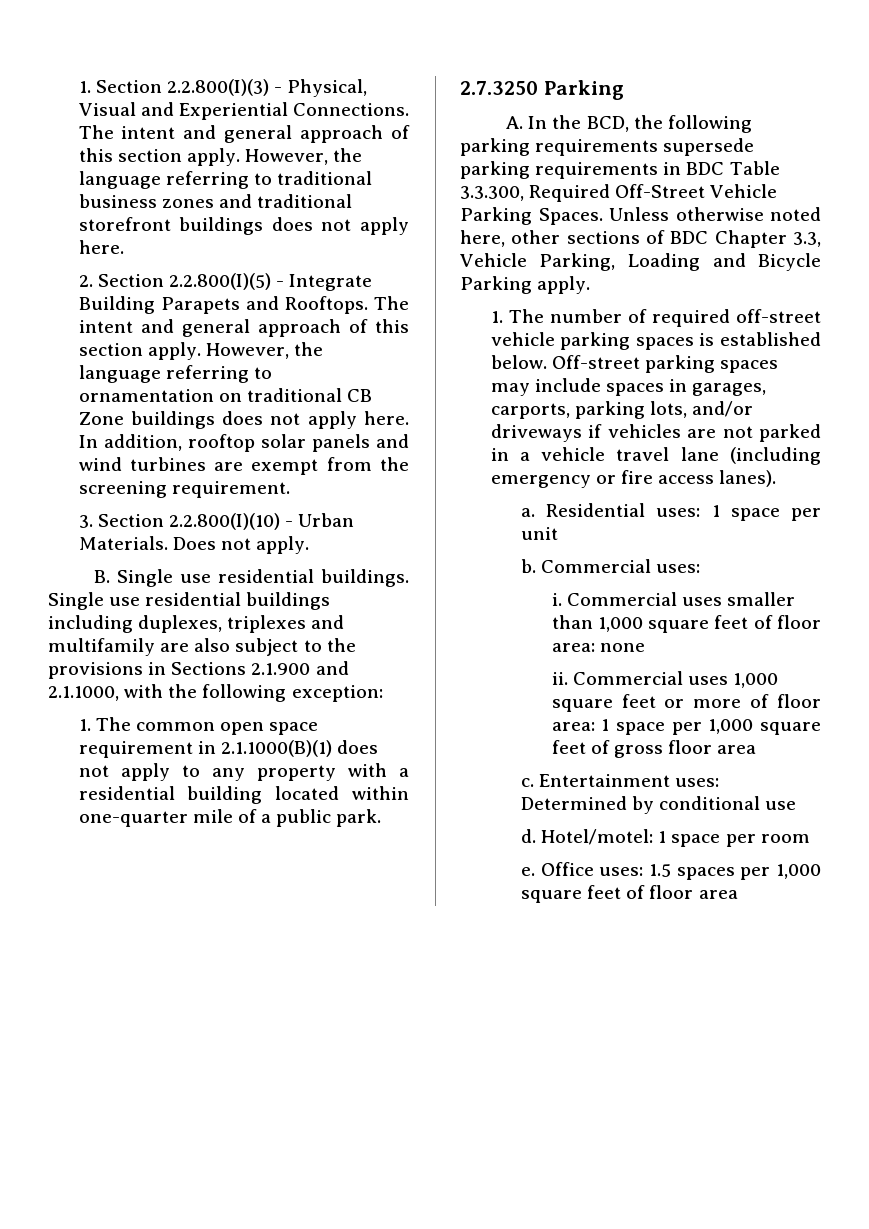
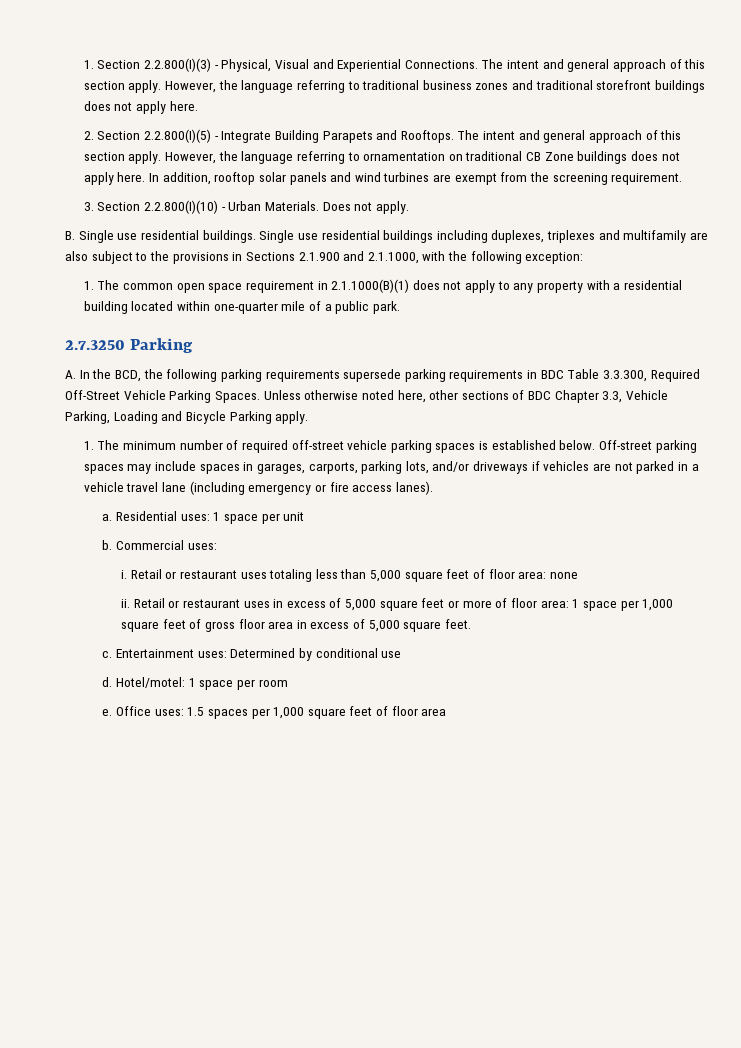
(544, 316) none -> [122,441,176,450] minimum
[566,592,796,606] [551,615,643,632] Commercial uses smaller than 1,000 -> [130,569,402,582] Retail or restaurant uses totaling less than 5,000
[572,671,779,688] Commercial uses 1,000 -> [133,598,377,611] Retail or restaurant uses in excess of 5,000
(757, 749) none -> [296,619,472,632] in excess of 5,000 square feet.

